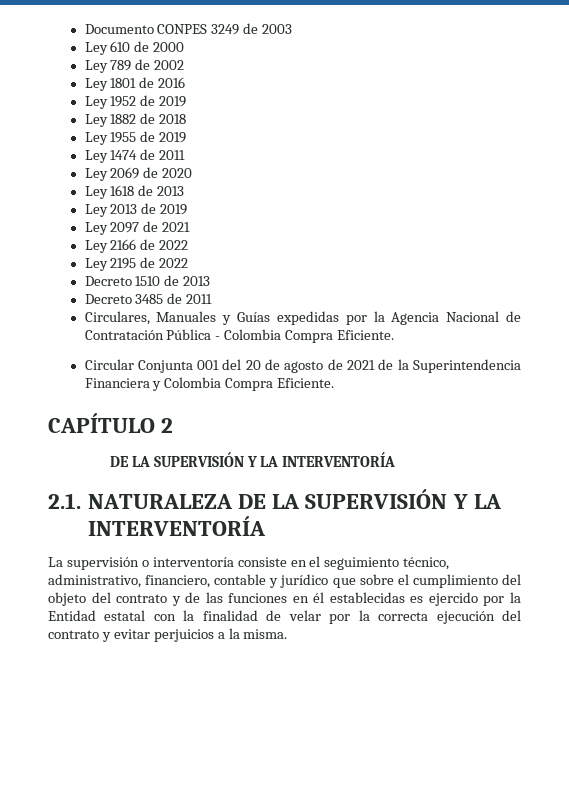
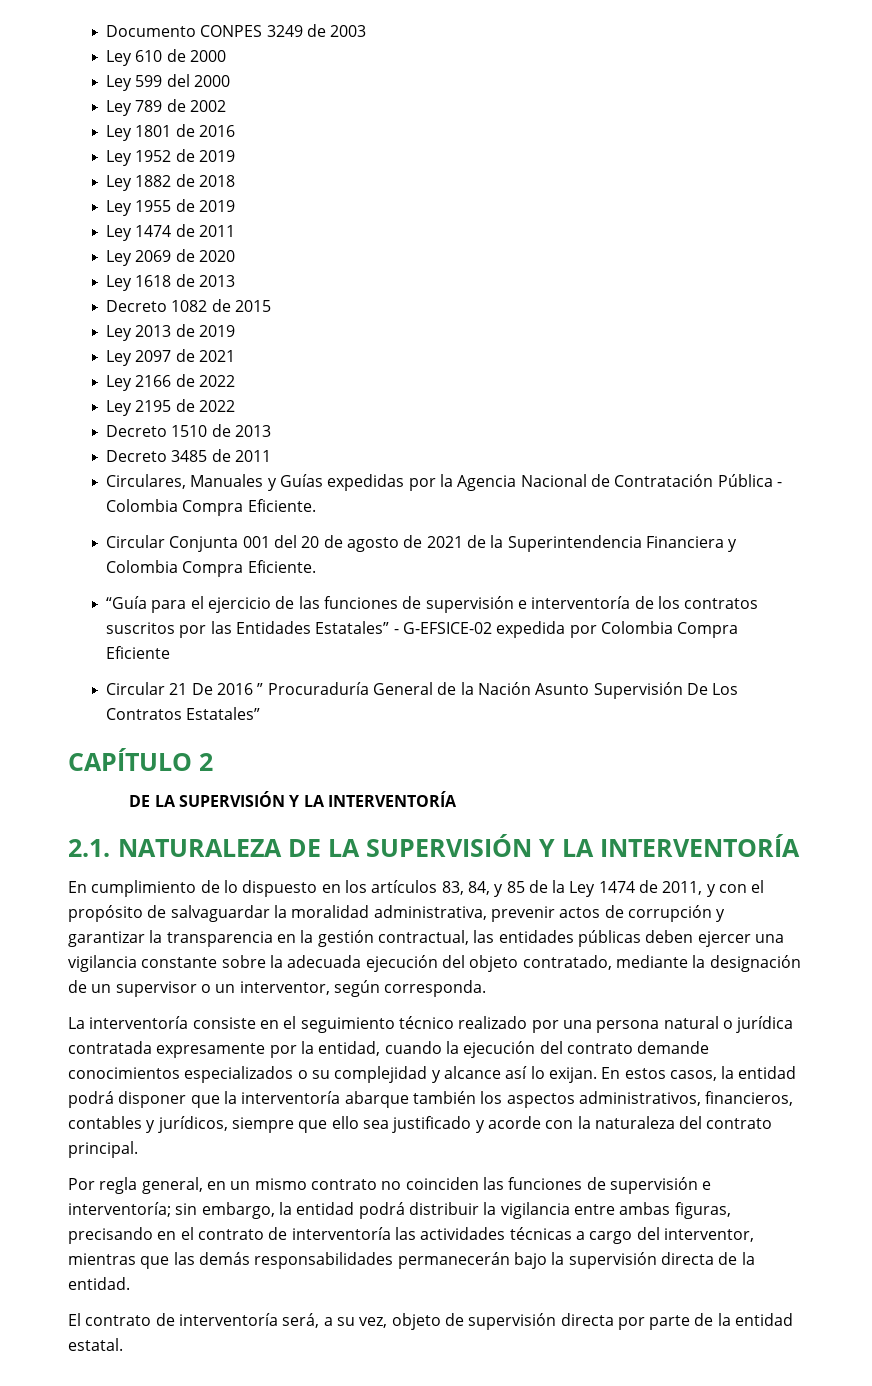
(185, 47) none -> [106,74,231,91] // Ley 599 del 2000
(185, 191) none -> [106,299,272,312] // Decreto 1082 de 2015
(335, 383) none -> [106,596,759,613] [106,621,739,638] [106,646,171,659] [106,682,739,699] [106,707,261,720] // “Guía para el ejercicio de las funciones de supervisión e interventoría de los contratos suscritos por las Entidades Estatales” - G-EFSICE-02 expedida por Colombia Compra Eficiente // Circular 21 De 2016 ” Procuraduría General de la Nación Asunto Supervisión De Los Contratos Estatales”
(267, 526) none -> [68,880,765,897] [68,905,726,922] [68,930,784,947] [68,955,801,972] [68,980,487,997] // En cumplimiento de lo dispuesto en los artículos 83, 84, y 85 de la Ley 1474 de 2011, y con el propósito de salvaguardar la moralidad administrativa, prevenir actos de corrupción y garantizar la transparencia en la gestión contractual, las entidades públicas deben ejercer una vigilancia constante sobre la adecuada ejecución del objeto contratado, mediante la designación de un supervisor o un interventor, según corresponda.
[66,557,149,570] supervisión o -> (85, 1023) none
[403,557,450,570] [48,574,521,588] [48,592,522,606] [48,610,521,624] [48,628,288,642] técnico, administrativo, financiero, contable y jurídico que sobre el cumplimiento del objeto del contrato y de las funciones en él establecidas es ejercido por la Entidad estatal con la finalidad de velar por la correcta ejecución del contrato y evitar perjuicios a la misma. -> [398,1016,794,1033] [68,1041,710,1058] [68,1066,797,1083] [68,1091,794,1108] [68,1116,773,1133] [68,1141,138,1158] [68,1177,712,1194] [68,1202,731,1219] [68,1227,754,1244] [68,1252,755,1269] [68,1277,130,1290] [68,1313,794,1330] [68,1338,123,1351] técnico realizado por una persona natural o jurídica contratada expresamente por la entidad, cuando la ejecución del contrato demande conocimientos especializados o su complejidad y alcance así lo exijan. En estos casos, la entidad podrá disponer que la interventoría abarque también los aspectos administrativos, financieros, contables y jurídicos, siempre que ello sea justificado y acorde con la naturaleza del contrato principal. // Por regla general, en un mismo contrato no coinciden las funciones de supervisión e interventoría; sin embargo, la entidad podrá distribuir la vigilancia entre ambas figuras, precisando en el contrato de interventoría las actividades técnicas a cargo del interventor, mientras que las demás responsabilidades permanecerán bajo la supervisión directa de la entidad. // El contrato de interventoría será, a su vez, objeto de supervisión directa por parte de la entidad estatal.

